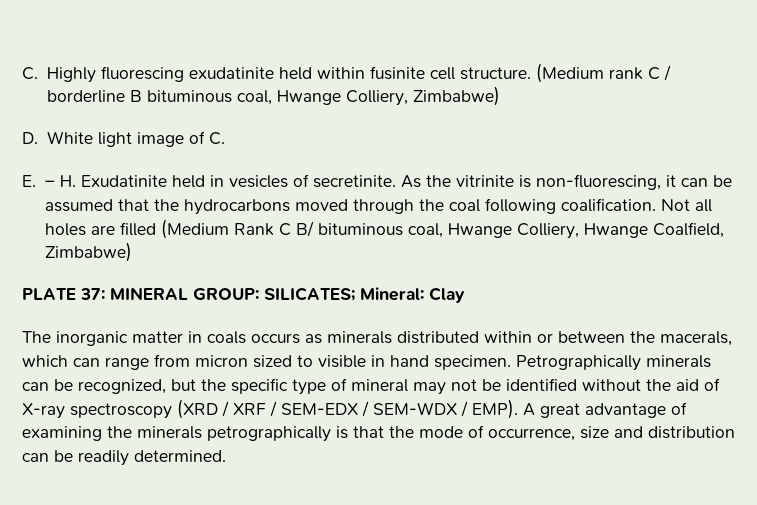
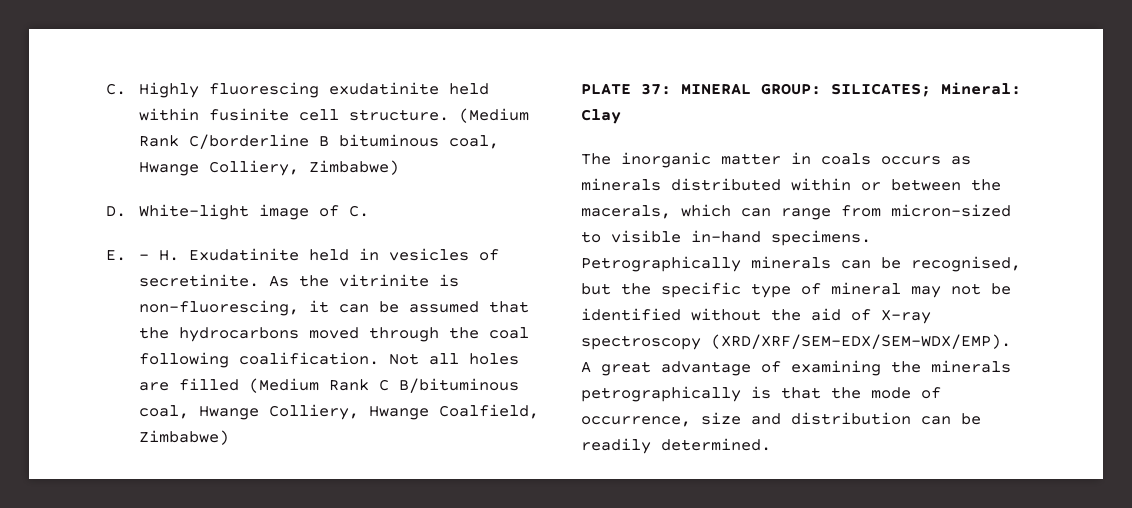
[608,65,671,81] [46,90,125,103] rank C / borderline -> [138,134,309,149] Rank C/borderline
[46,131,132,147] White light -> [138,204,249,220] White-light
[295,221,403,237] B/ bituminous -> [398,378,519,393] B/bituminous
[195,355,511,370] micron sized to visible in hand specimen. -> [891,204,1011,217] [581,230,871,246] micron-sized to visible in-hand specimens.
[78,379,166,394] recognized, -> [911,256,1021,272] recognised,
[177,399,518,419] (XRD / XRF / SEM-EDX / SEM-WDX / EMP). -> [711,334,1011,349] (XRD/XRF/SEM-EDX/SEM-WDX/EMP).

